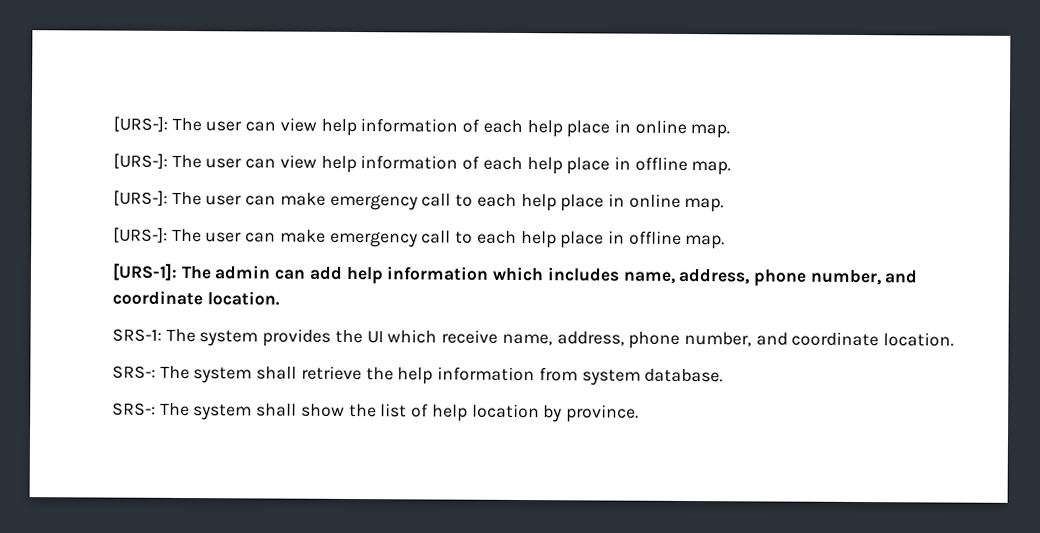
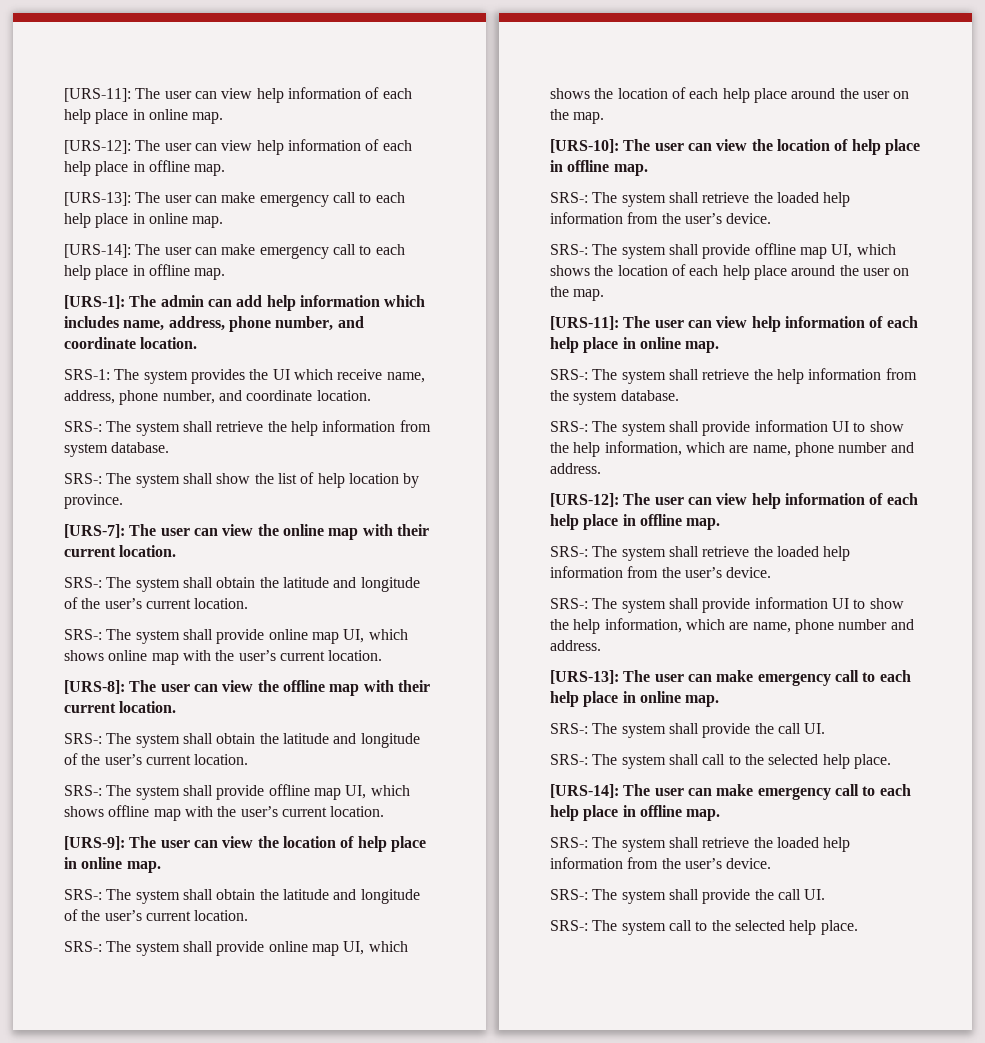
[113,116,168,132] [URS-]: -> [64,88,131,102] [URS-11]:
[113,153,168,169] [URS-]: -> [64,140,131,154] [URS-12]:
[113,190,168,206] [URS-]: -> [64,192,131,206] [URS-13]:
[113,227,168,243] [URS-]: -> [64,244,131,258] [URS-14]:
(639, 413) none -> [64,524,429,540] [64,545,177,557] [64,577,420,592] [64,597,249,609] [64,629,408,644] [64,650,383,665] [64,680,430,696] [64,701,177,713] [64,733,420,748] [64,753,249,765] [64,784,410,800] [64,805,385,821] [64,836,426,852] [64,857,161,873] [64,889,420,904] [64,909,249,921] [64,941,408,956] [550,87,910,103] [550,109,605,124] [550,139,920,155] [550,160,648,176] [550,192,851,207] [550,212,772,224] [550,243,896,259] [550,264,910,280] [550,286,605,301] [550,316,918,332] [550,337,720,353] [550,368,917,384] [550,390,679,405] [550,420,904,436] [550,441,914,457] [550,463,601,474] [550,493,918,509] [550,514,721,530] [550,546,851,561] [550,566,772,578] [550,597,904,613] [550,618,914,634] [550,640,601,651] [550,670,911,686] [550,691,720,707] [550,723,826,738] [550,754,891,769] [550,784,911,800] [550,805,721,821] [550,837,851,852] [550,857,772,869] [550,889,826,904] [550,920,858,935] // [URS-7]: The user can view the online map with their current location. // SRS-: The system shall obtain the latitude and longitude of the user’s current location. // SRS-: The system shall provide online map UI, which shows online map with the user’s current location. // [URS-8]: The user can view the offline map with their current location. // SRS-: The system shall obtain the latitude and longitude of the user’s current location. // SRS-: The system shall provide offline map UI, which shows offline map with the user’s current location. // [URS-9]: The user can view the location of help place in online map. // SRS-: The system shall obtain the latitude and longitude of the user’s current location. // SRS-: The system shall provide online map UI, which shows the location of each help place around the user on the map. // [URS-10]: The user can view the location of help place in offline map. // SRS-: The system shall retrieve the loaded help information from the user’s device. // SRS-: The system shall provide offline map UI, which shows the location of each help place around the user on the map. // [URS-11]: The user can view help information of each help place in online map. // SRS-: The system shall retrieve the help information from the system database. // SRS-: The system shall provide information UI to show the help information, which are name, phone number and address. // [URS-12]: The user can view help information of each help place in offline map. // SRS-: The system shall retrieve the loaded help information from the user’s device. // SRS-: The system shall provide information UI to show the help information, which are name, phone number and address. // [URS-13]: The user can make emergency call to each help place in online map. // SRS-: The system shall provide the call UI. // SRS-: The system shall call to the selected help place. // [URS-14]: The user can make emergency call to each help place in offline map. // SRS-: The system shall retrieve the loaded help information from the user’s device. // SRS-: The system shall provide the call UI. // SRS-: The system call to the selected help place.

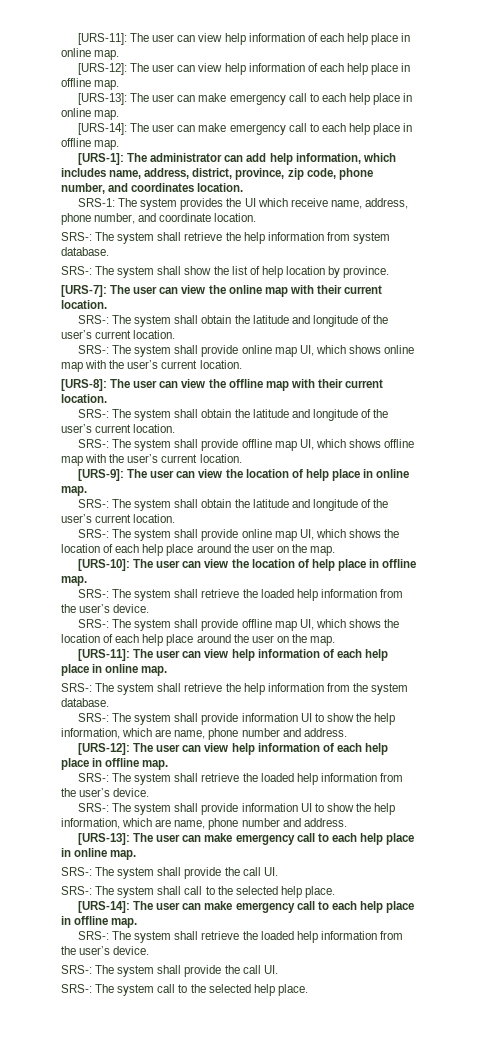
[160,295,204,307] admin -> [150,153,223,162] administrator
[299,295,380,307] information -> [295,153,361,164] information,
[228,316,364,332] [64,337,136,349] phone number, and coordinate -> [192,168,373,180] [61,183,195,194] district, province, zip code, phone number, and coordinates

